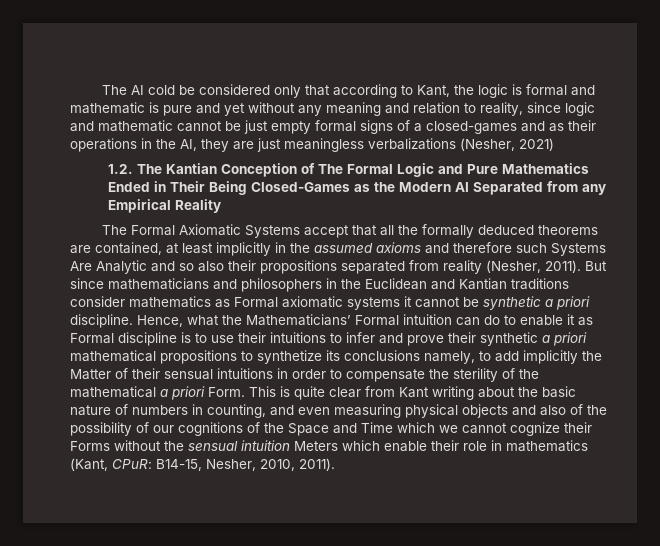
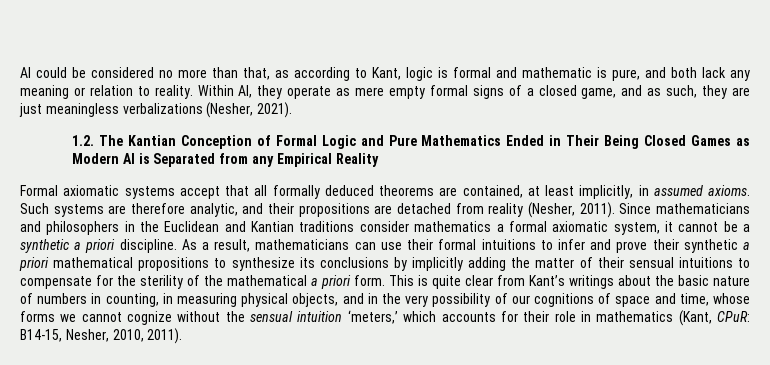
[101,84,330,98] The AI cold be considered only that -> [20,67,289,80] AI could be considered no more than that, as
[453,85,474,95] the -> (401, 73) none
[163,102,295,116] pure and yet without -> [612,67,726,81] pure, and both lack
[385,103,409,114] and -> [73,87,85,96] or
[480,102,595,116] [70,120,268,134] reality, since logic and mathematic cannot be just -> [154,85,385,99] reality. Within AI, they operate as mere
[426,120,596,134] [70,138,197,152] closed-games and as their operations in the AI, -> [538,85,698,99] closed game, and as such,
[519,138,554,151] 2021) -> [257,102,293,118] 2021).
[318,164,344,174] The -> (271, 140) none
[251,182,396,192] Closed-Games as the -> [644,135,751,146] Closed Games as
(470, 187) none -> [138,153,150,164] is
[101,224,300,238] The Formal Axiomatic Systems -> [20,185,175,199] Formal axiomatic systems
[397,225,418,235] the -> (268, 190) none
[216,242,606,256] [70,260,405,274] implicitly in the assumed axioms and therefore such Systems Are Analytic and so also their propositions separated -> [579,185,750,199] [20,203,451,217] implicitly, in assumed axioms. Such systems are therefore analytic, and their propositions are detached
[585,261,607,271] [70,278,104,289] But since -> [619,203,652,214] Since
[215,296,400,310] as Formal axiomatic systems -> [496,221,660,235] a formal axiomatic system,
(479, 302) none -> [743,224,751,232] a
[137,314,593,327] [70,332,207,346] Hence, what the Mathematicians’ Formal intuition can do to enable it as Formal discipline is to -> [181,239,376,252] As a result, mathematicians can
(266, 337) none -> [438,239,477,250] formal
[257,350,322,364] synthetize -> [231,257,295,271] synthesize
[424,350,602,364] [70,369,111,380] namely, to add implicitly the Matter -> [393,257,575,271] by implicitly adding the matter
[277,368,326,379] in order -> (733, 262) none
(425, 375) none -> [96,275,113,286] for
[208,387,245,397] Form. -> [354,275,385,286] form.
[399,386,474,400] Kant writing -> [529,275,614,289] Kant’s writings
[270,404,607,418] and even measuring physical objects and also of the -> [162,293,429,307] in measuring physical objects, and in the very
[264,422,435,436] the Space and Time which -> [615,293,751,307] [20,311,55,322] space and time, whose forms
[564,422,592,433] [70,441,110,451] their Forms -> (173, 318) none
[294,440,427,452] Meters which enable -> [347,310,518,324] ‘meters,’ which accounts for

